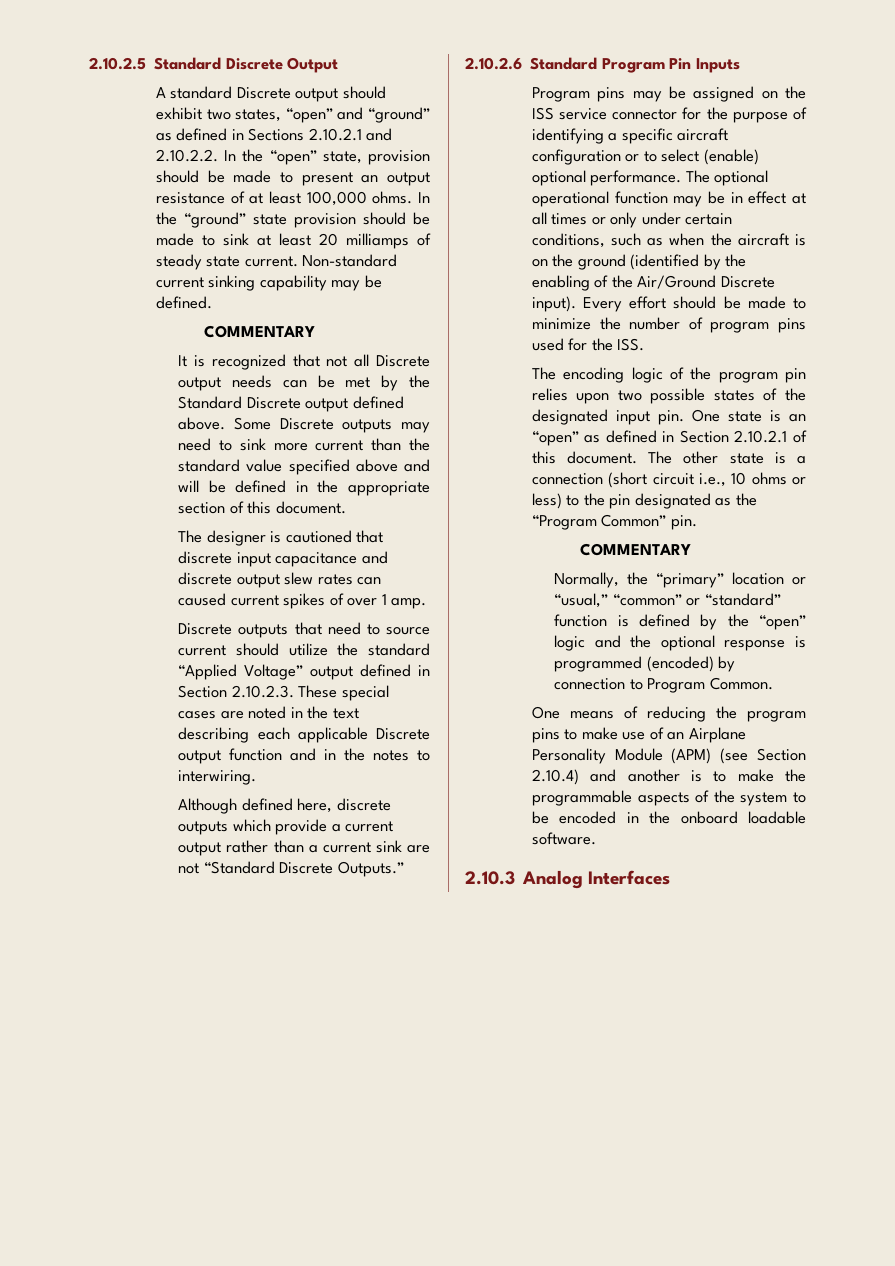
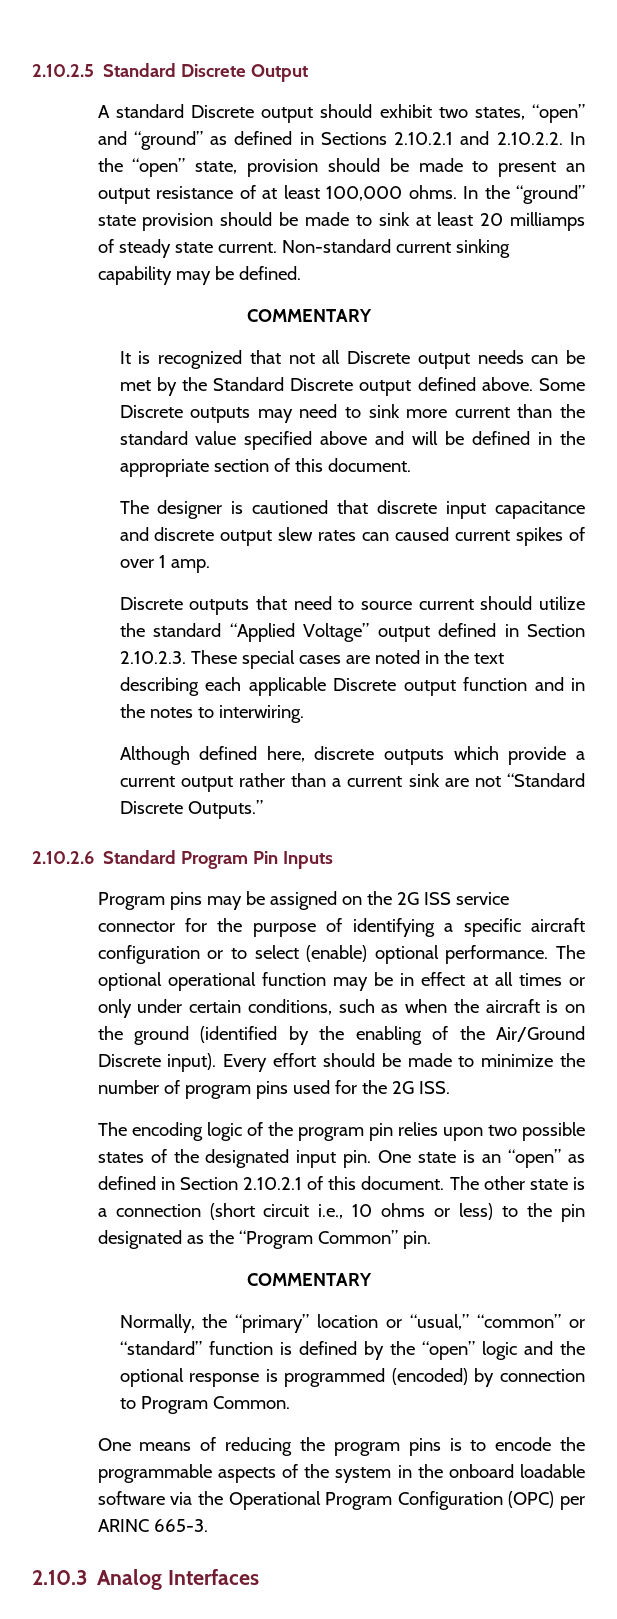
(806, 92) none -> [396,892,419,905] 2G
(613, 344) none -> [391,1081,414,1094] 2G
[564,727,746,743] [531,748,806,764] [531,769,680,785] to make use of an Airplane Personality Module (APM) (see Section 2.10.4) and another -> (441, 1447) none
[737,769,774,782] make -> [495,1437,552,1451] encode
[793,792,806,803] [531,811,617,824] to be encoded -> (392, 1475) none
[531,832,596,845] software. -> [97,1491,585,1510] [97,1519,208,1532] software via the Operational Program Configuration (OPC) per ARINC 665-3.

